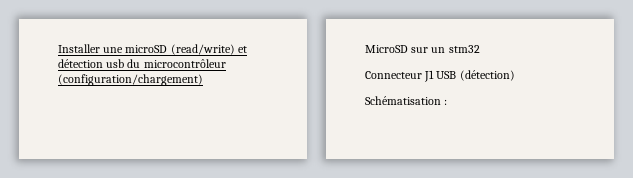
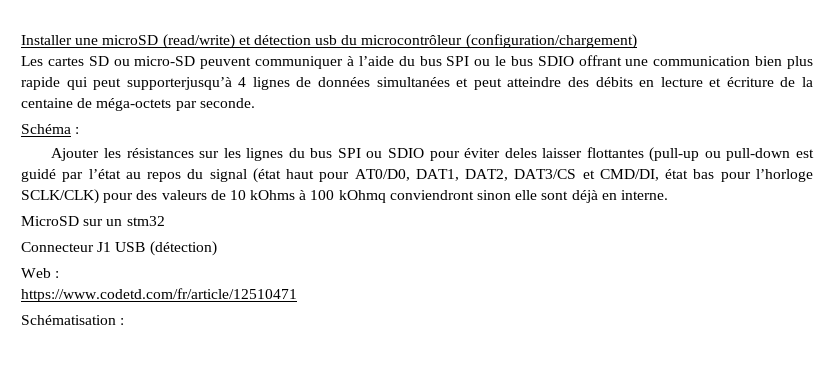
(203, 80) none -> [21,55,814,69] [21,77,813,90] [21,98,255,111] [21,124,80,134] [51,147,815,162] [21,168,814,183] [21,189,668,204] // Les cartes SD ou micro-SD peuvent communiquer à l’aide du bus SPI ou le bus SDIO offrant une communication bien plus rapide qui peut supporterjusqu’à 4 lignes de données simultanées et peut atteindre des débits en lecture et écriture de la centaine de méga-octets par seconde. // Schéma : // Ajouter les résistances sur les lignes du bus SPI ou SDIO pour éviter deles laisser flottantes (pull-up ou pull-down est guidé par l’état au repos du signal (état haut pour AT0/D0, DAT1, DAT2, DAT3/CS et CMD/DI, état bas pour l’horloge SCLK/CLK) pour des valeurs de 10 kOhms à 100 kOhmq conviendront sinon elle sont déjà en interne.
(515, 75) none -> [21,268,60,278] [21,288,297,302] // Web : // https://www.codetd.com/fr/article/12510471

